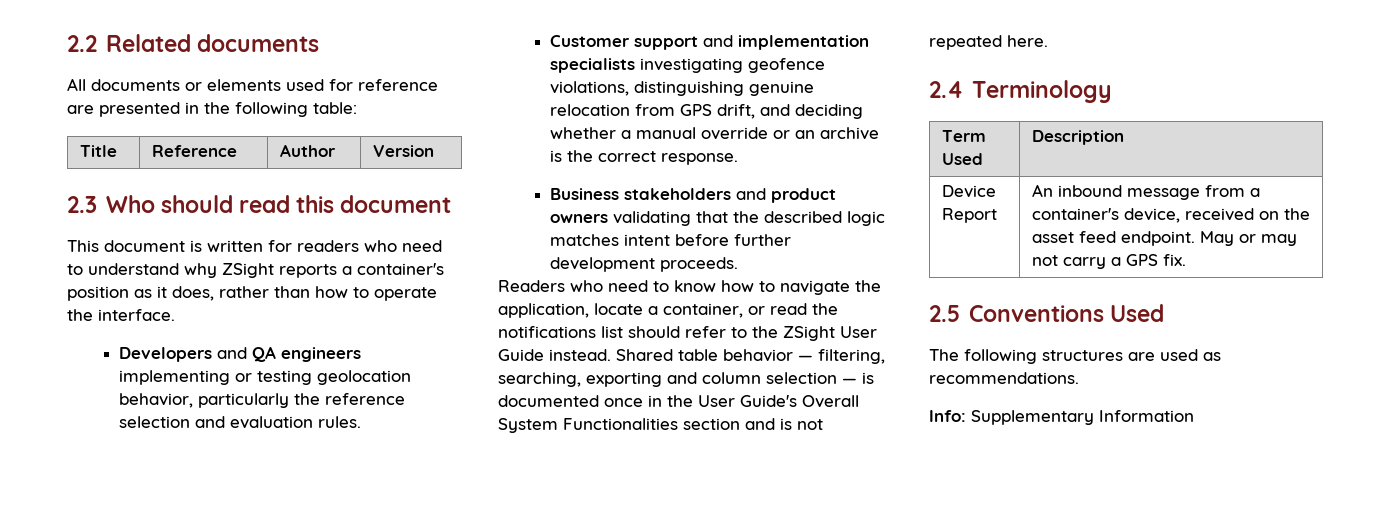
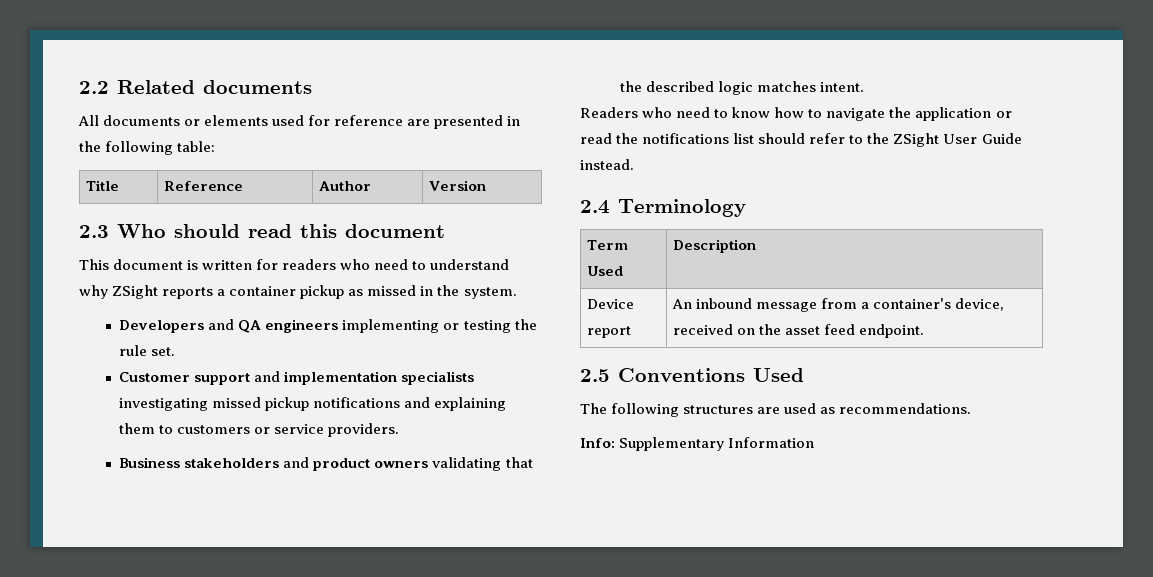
[357,263,444,275] [67,286,437,301] [67,309,175,321] container's position as it does, rather than how to operate the interface. -> [229,285,517,299] container pickup as missed in the system.
[316,370,411,385] [118,393,405,408] [118,416,361,429] geolocation behavior, particularly the reference selection and evaluation rules. -> [514,319,537,330] [119,345,176,356] the rule set.
[747,58,825,73] [549,81,814,96] [549,104,863,119] [549,127,879,140] [549,150,738,165] geofence violations, distinguishing genuine relocation from GPS drift, and deciding whether a manual override or an archive is the correct response. -> [212,397,507,411] [119,423,400,437] missed pickup notifications and explaining them to customers or service providers.
[623,234,791,246] [549,257,738,272] intent before further development proceeds. -> [820,82,865,92] intent.
[498,303,743,318] application, locate a container, -> [915,107,992,121] application
[616,349,885,364] [498,372,874,387] [498,395,859,408] [498,418,823,433] [929,35,1048,50] Shared table behavior — filtering, searching, exporting and column selection — is documented once in the User Guide's Overall System Functionalities section and is not repeated here. -> (634, 164) none
[941,208,997,223] Report -> [586,326,631,338] report
[1199,231,1297,246] [1031,254,1186,269] May or may not carry a GPS fix. -> (924, 331) none

